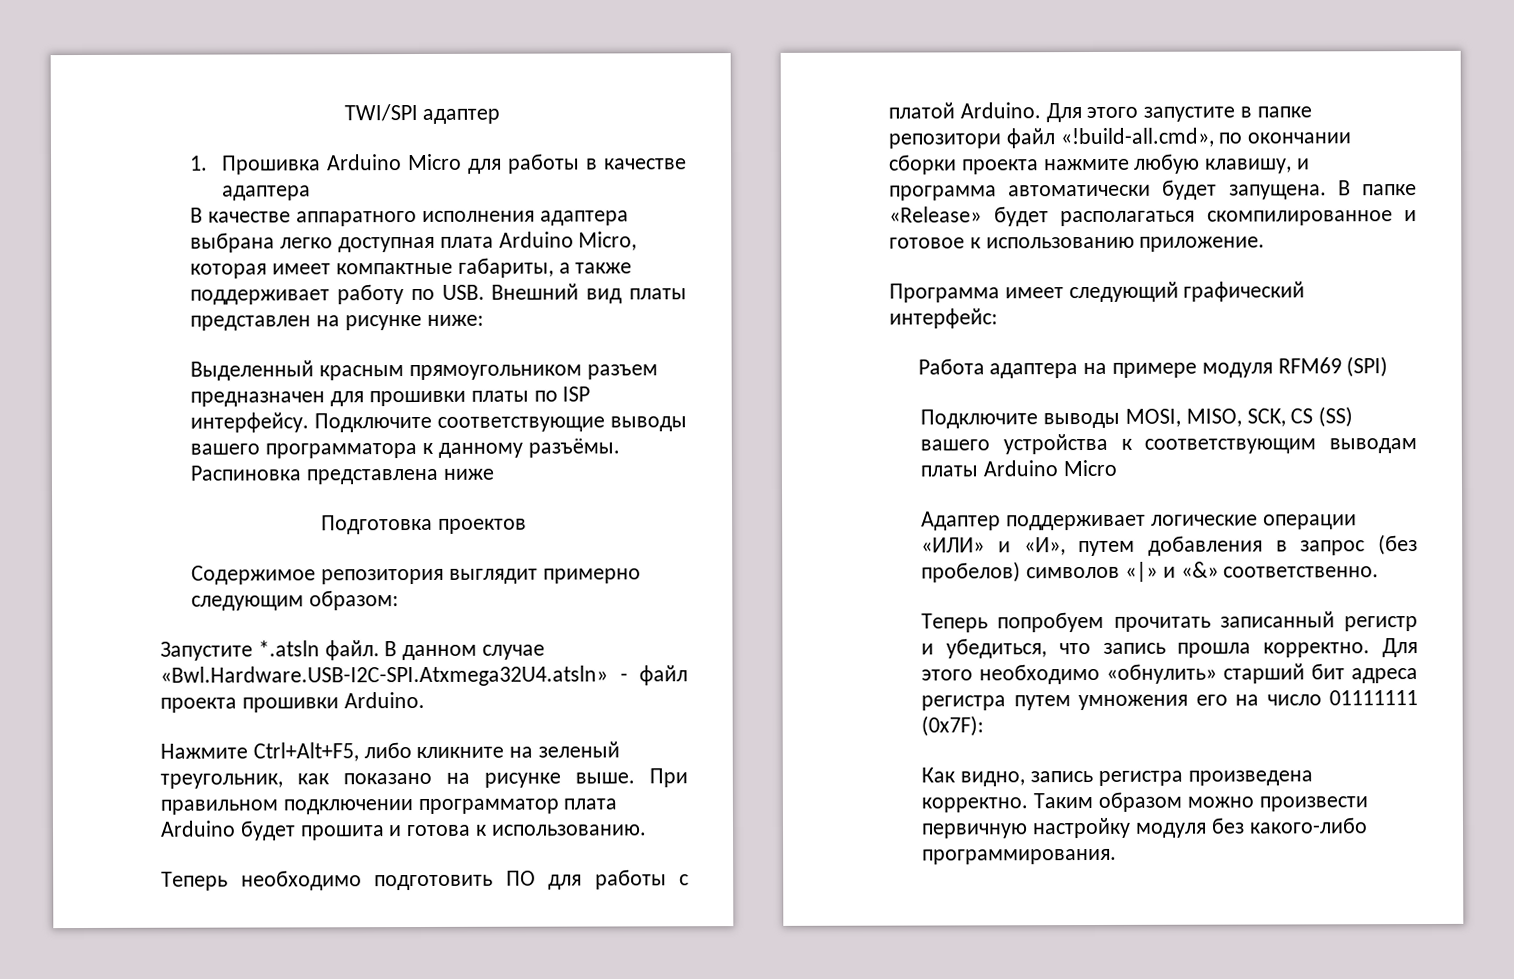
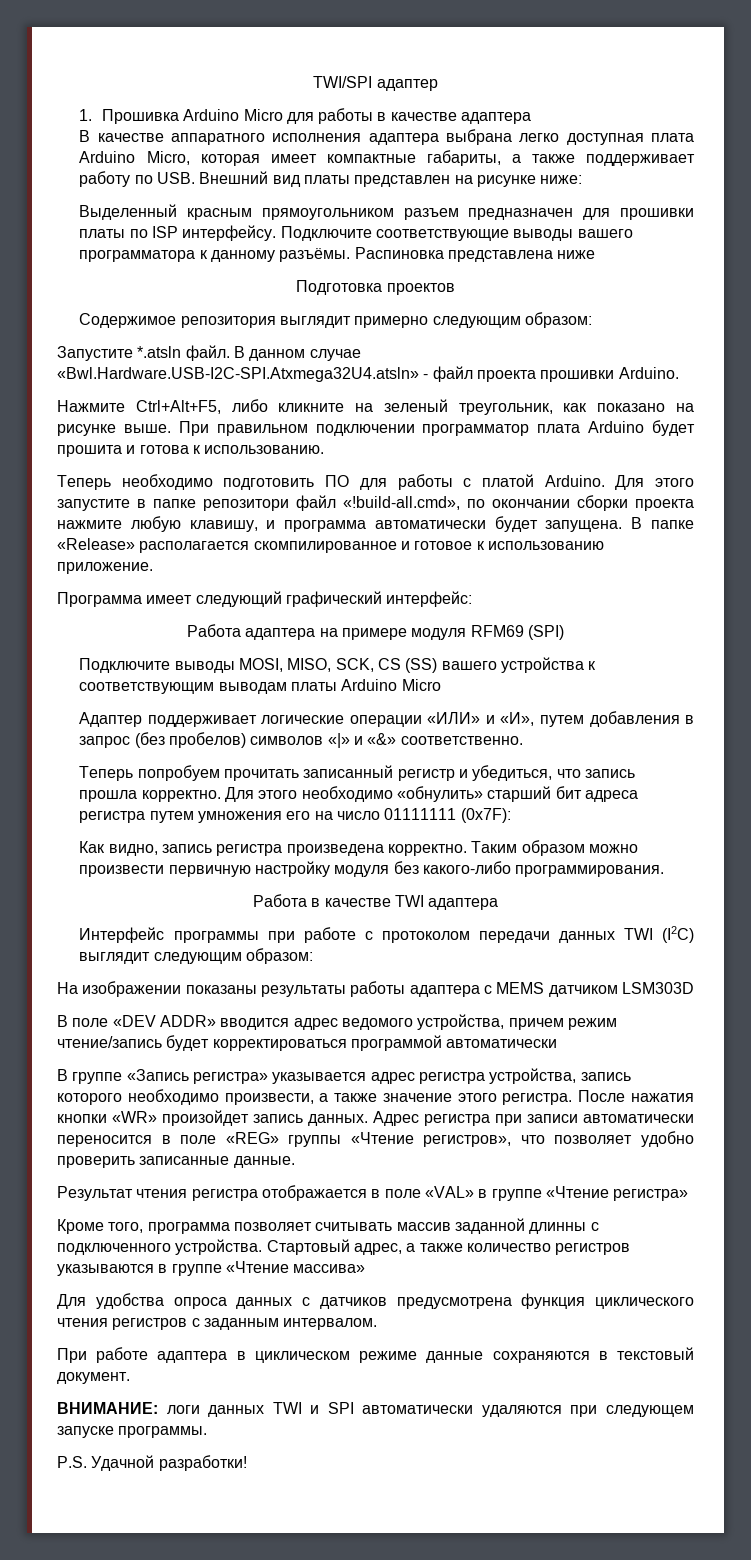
[993,206,1195,227] будет располагаться -> [139,541,250,553] располагается
(1118, 856) none -> [252,894,499,910] [79,926,694,943] [79,948,314,964] [57,981,694,997] [57,1014,617,1030] [57,1035,558,1051] [57,1068,631,1084] [57,1089,694,1105] [57,1110,694,1126] [57,1131,694,1147] [57,1156,295,1168] [57,1185,689,1201] [57,1218,599,1234] [57,1239,631,1255] [57,1261,366,1276] [57,1293,694,1309] [57,1318,378,1330] [57,1347,694,1363] [57,1372,130,1384] [57,1402,694,1417] [57,1426,208,1438] [57,1455,247,1471] // Работа в качестве TWI адаптера // Интерфейс программы при работе с протоколом передачи данных TWI (I2С) выглядит следующим образом: // На изображении показаны результаты работы адаптера с MEMS датчиком LSM303D // В поле «DEV ADDR» вводится адрес ведомого устройства, причем режим чтение/запись будет корректироваться программой автоматически // В группе «Запись регистра» указывается адрес регистра устройства, запись которого необходимо произвести, а также значение этого регистра. После нажатия кнопки «WR» произойдет запись данных. Адрес регистра при записи автоматически переносится в поле «REG» группы «Чтение регистров», что позволяет удобно проверить записанные данные. // Результат чтения регистра отображается в поле «VAL» в группе «Чтение регистра» // Кроме того, программа позволяет считывать массив заданной длинны с подключенного устройства. Стартовый адрес, а также количество регистров указываются в группе «Чтение массива» // Для удобства опроса данных с датчиков предусмотрена функция циклического чтения регистров с заданным интервалом. // При работе адаптера в циклическом режиме данные сохраняются в текстовый документ. // ВНИМАНИЕ: логи данных TWI и SPI автоматически удаляются при следующем запуске программы. // P.S. Удачной разработки!

